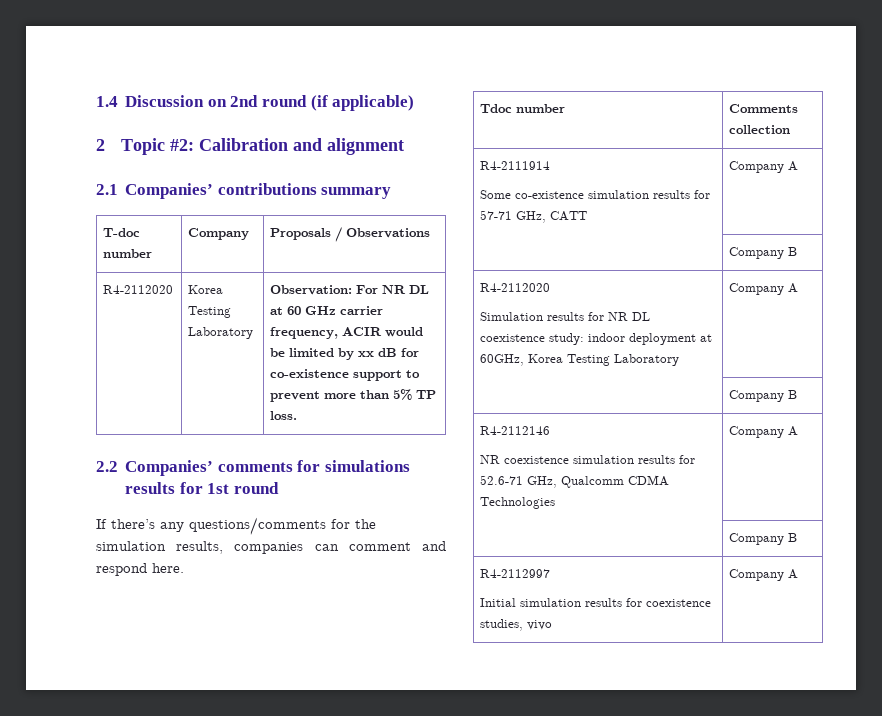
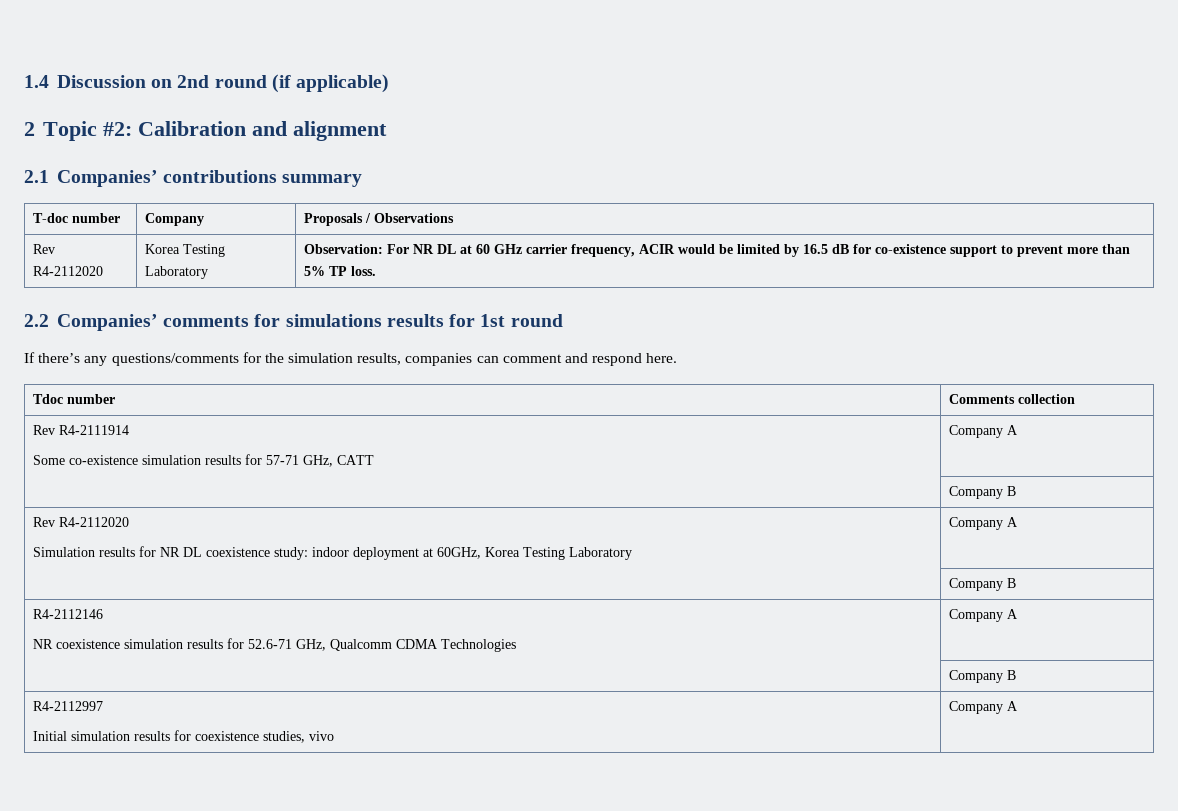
(430, 233) none -> [33,244,56,254] Rev
[357,351,374,357] xx -> [803,244,829,254] 16.5
(790, 129) none -> [33,425,56,435] Rev
(797, 251) none -> [33,517,56,527] Rev

